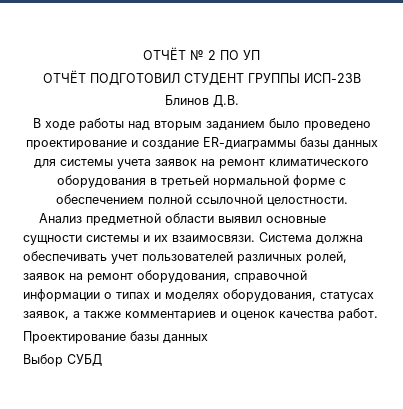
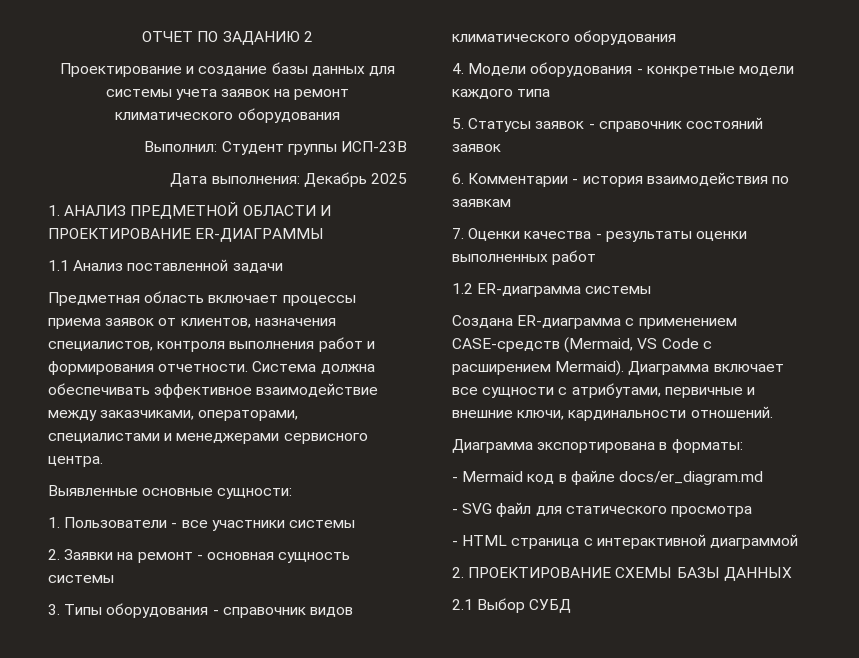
[143,47,260,60] [42,70,361,85] [164,95,239,107] [32,118,371,131] [25,140,127,150] ОТЧЁТ № 2 ПО УП // ОТЧЁТ ПОДГОТОВИЛ СТУДЕНТ ГРУППЫ ИСП-23В // Блинов Д.В. // В ходе работы над вторым заданием было проведено проектирование -> [142,31,313,45] [60,63,183,77] ОТЧЕТ ПО ЗАДАНИЮ 2 // Проектирование
[202,137,296,150] ER-диаграммы -> (268, 71) none
[150,175,346,188] [55,194,348,206] [39,213,327,226] [23,232,363,245] [23,251,347,264] [23,270,307,283] [23,289,374,302] [23,308,378,321] [23,331,208,344] в третьей нормальной форме с обеспечением полной ссылочной целостности. // Анализ предметной области выявил основные сущности системы и их взаимосвязи. Система должна обеспечивать учет пользователей различных ролей, заявок на ремонт оборудования, справочной информации о типах и моделях оборудования, статусах заявок, а также комментариев и оценок качества работ. // Проектирование базы данных // -> [144,141,407,155] [170,172,407,187] [48,202,331,219] [48,228,325,242] [48,259,283,273] [48,291,356,306] [48,318,336,329] [48,337,375,352] [48,361,375,375] [48,383,379,398] [48,410,299,421] [48,433,368,444] [48,456,103,467] [48,485,293,499] [48,517,355,531] [48,549,351,563] [48,575,114,583] [48,603,353,618] [452,30,677,45] [452,62,794,77] [452,89,551,99] [452,117,763,132] [452,144,501,152] [452,172,789,187] [452,199,511,207] [452,228,747,242] [452,250,597,265] [452,283,652,297] [452,315,737,329] [452,337,712,353] [452,360,784,376] [452,383,755,398] [452,406,773,421] [452,439,743,453] [452,470,763,485] [452,502,752,517] [452,534,798,549] [452,567,792,581] [452,599,473,610] // Выполнил: Студент группы ИСП-23В // Дата выполнения: Декабрь 2025 // 1. АНАЛИЗ ПРЕДМЕТНОЙ ОБЛАСТИ И ПРОЕКТИРОВАНИЕ ER-ДИАГРАММЫ // 1.1 Анализ поставленной задачи // Предметная область включает процессы приема заявок от клиентов, назначения специалистов, контроля выполнения работ и формирования отчетности. Система должна обеспечивать эффективное взаимодействие между заказчиками, операторами, специалистами и менеджерами сервисного центра. // Выявленные основные сущности: // 1. Пользователи - все участники системы // 2. Заявки на ремонт - основная сущность системы // 3. Типы оборудования - справочник видов климатического оборудования // 4. Модели оборудования - конкретные модели каждого типа // 5. Статусы заявок - справочник состояний заявок // 6. Комментарии - история взаимодействия по заявкам // 7. Оценки качества - результаты оценки выполненных работ // 1.2 ER-диаграмма системы // Создана ER-диаграмма с применением CASE-средств (Mermaid, VS Code с расширением Mermaid). Диаграмма включает все сущности с атрибутами, первичные и внешние ключи, кардинальности отношений. // Диаграмма экспортирована в форматы: // - Mermaid код в файле docs/er_diagram.md // - SVG файл для статического просмотра // - HTML страница с интерактивной диаграммой // 2. ПРОЕКТИРОВАНИЕ СХЕМЫ БАЗЫ ДАННЫХ // 2.1

